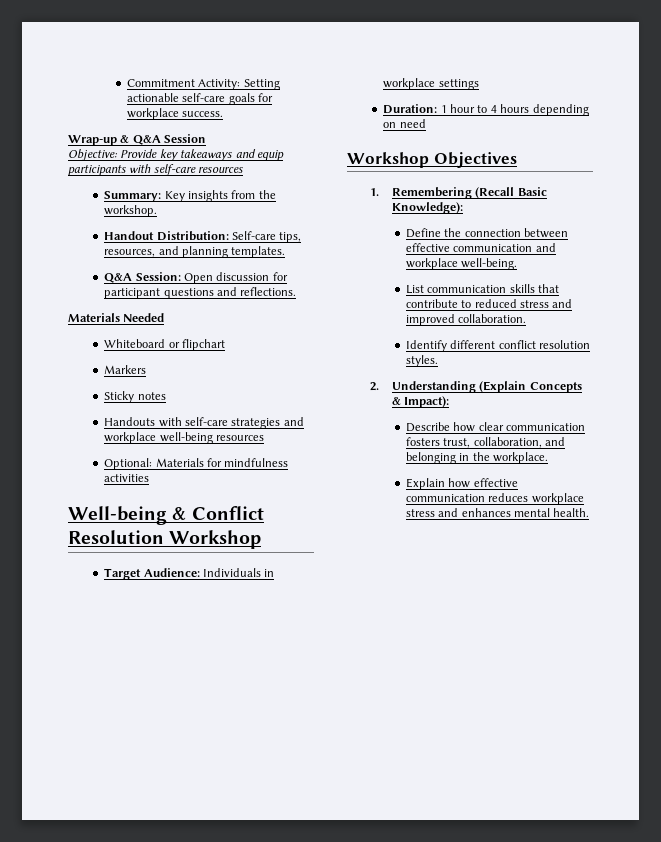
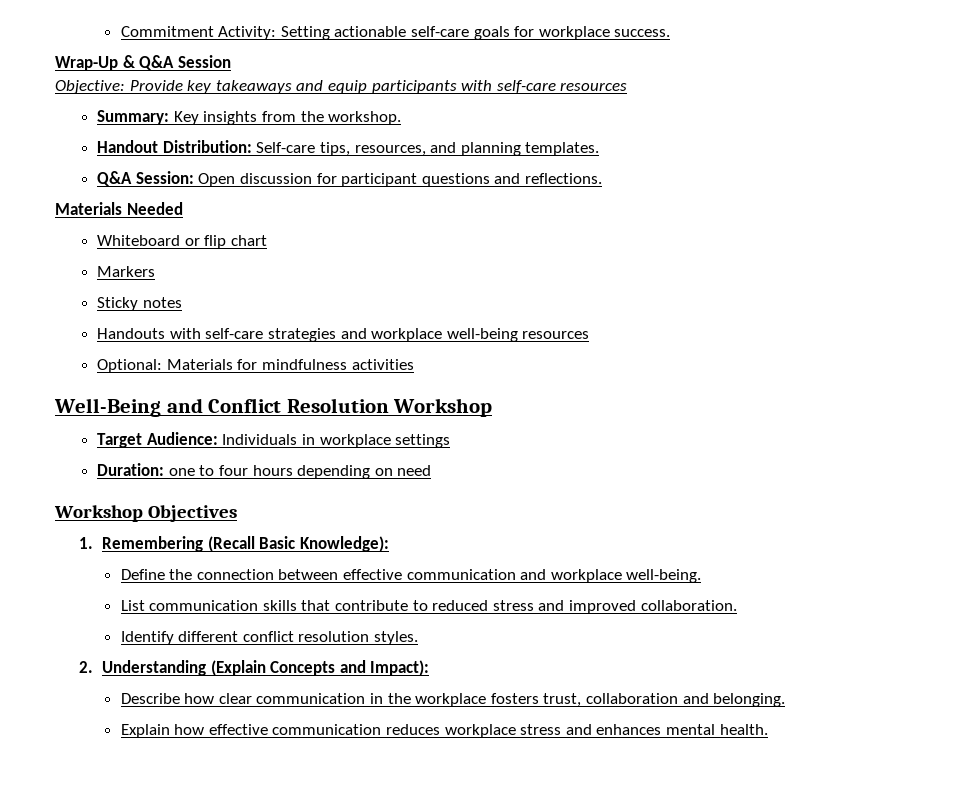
[68,135,117,146] Wrap-up -> [55,56,118,71] Wrap-Up
[182,339,226,351] flipchart -> [204,235,267,249] flip chart
[68,506,187,525] Well-being & -> [54,398,203,417] Well-Being and
[440,104,497,113] 1 hour to 4 -> [168,465,248,476] one to four
[392,397,402,405] & -> [339,660,366,673] and
[405,437,565,448] [405,452,548,464] fosters trust, collaboration, and belonging in the workplace. -> [370,693,786,707] in the workplace fosters trust, collaboration and belonging.

